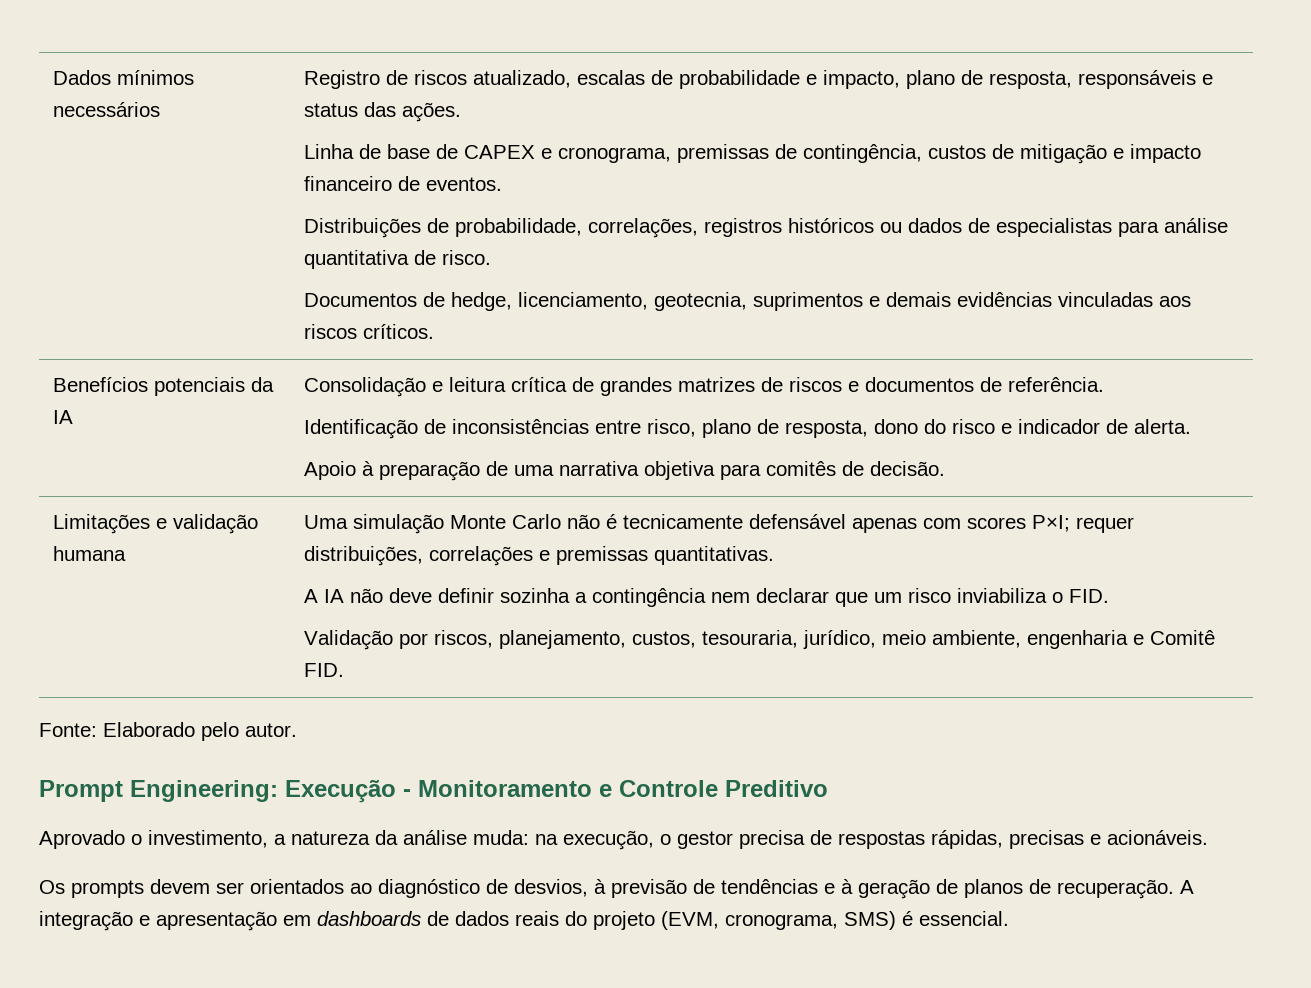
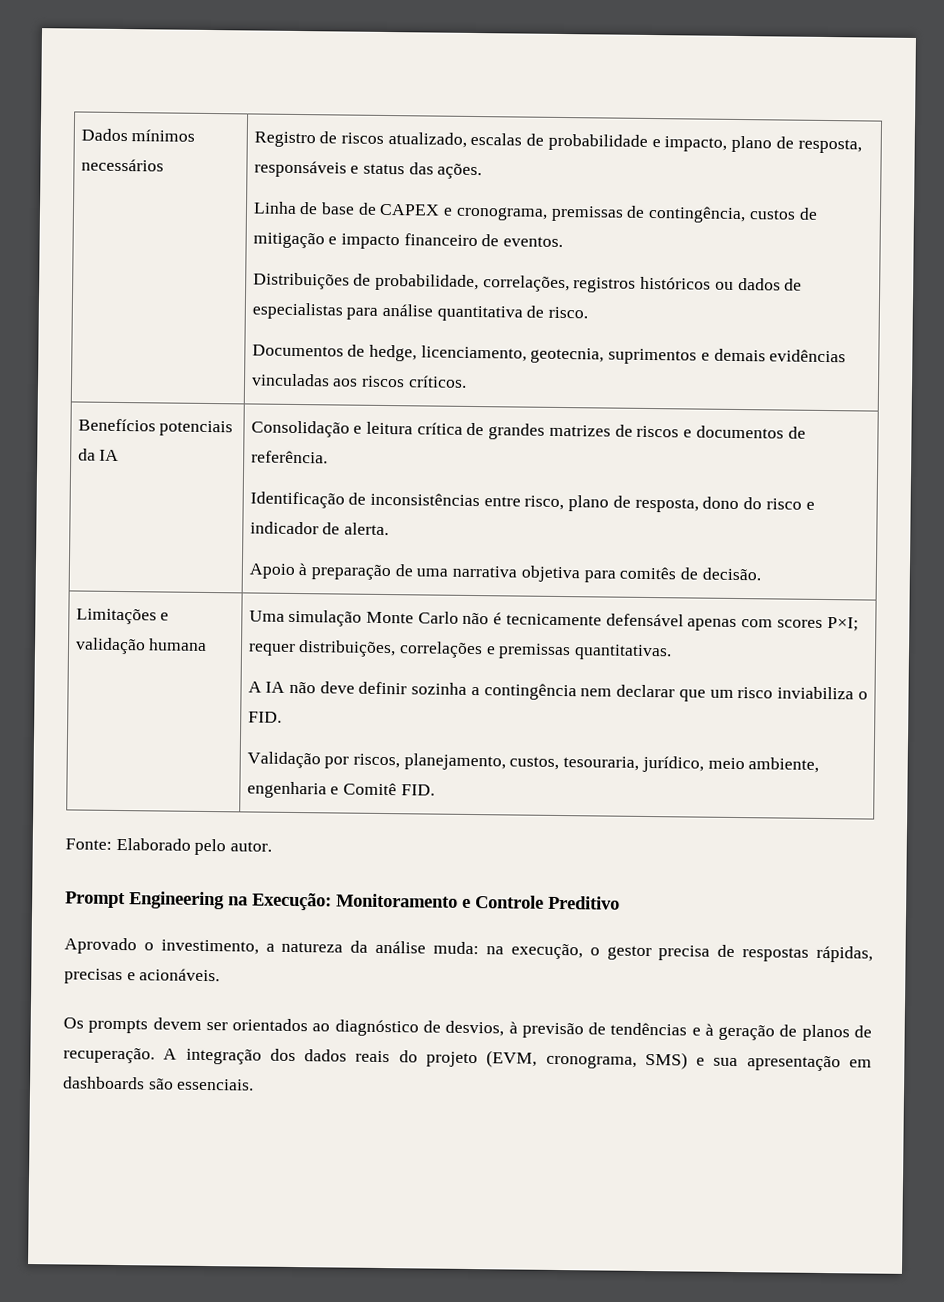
[130,779,411,803] Engineering: Execução - -> [129,891,332,911] Engineering na Execução:
[139,911,449,931] e apresentação em dashboards de -> [269,1048,296,1062] dos
[902,911,1009,926] é essencial. -> [696,1055,873,1072] [63,1076,255,1091] e sua apresentação em dashboards são essenciais.

